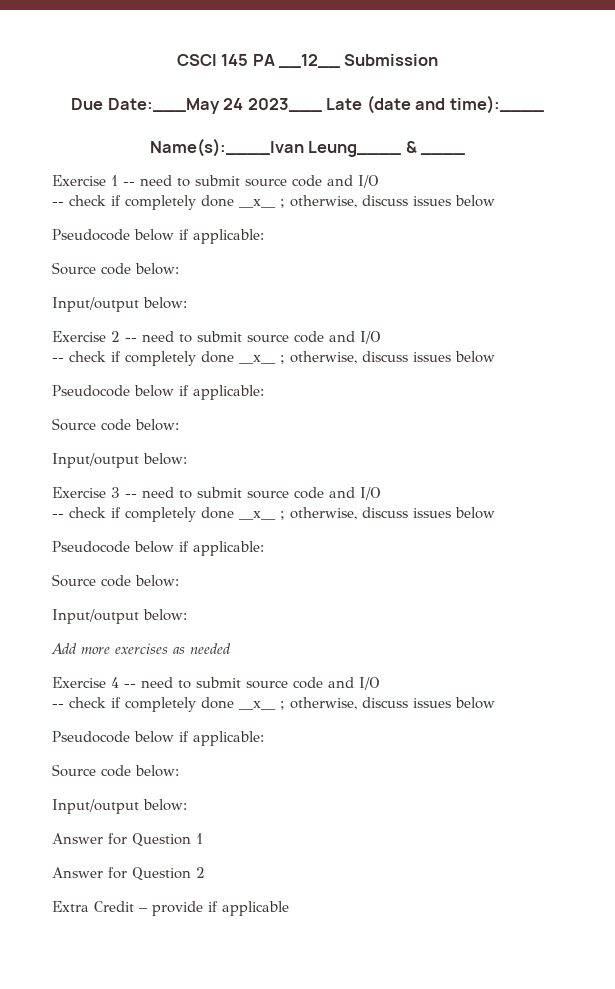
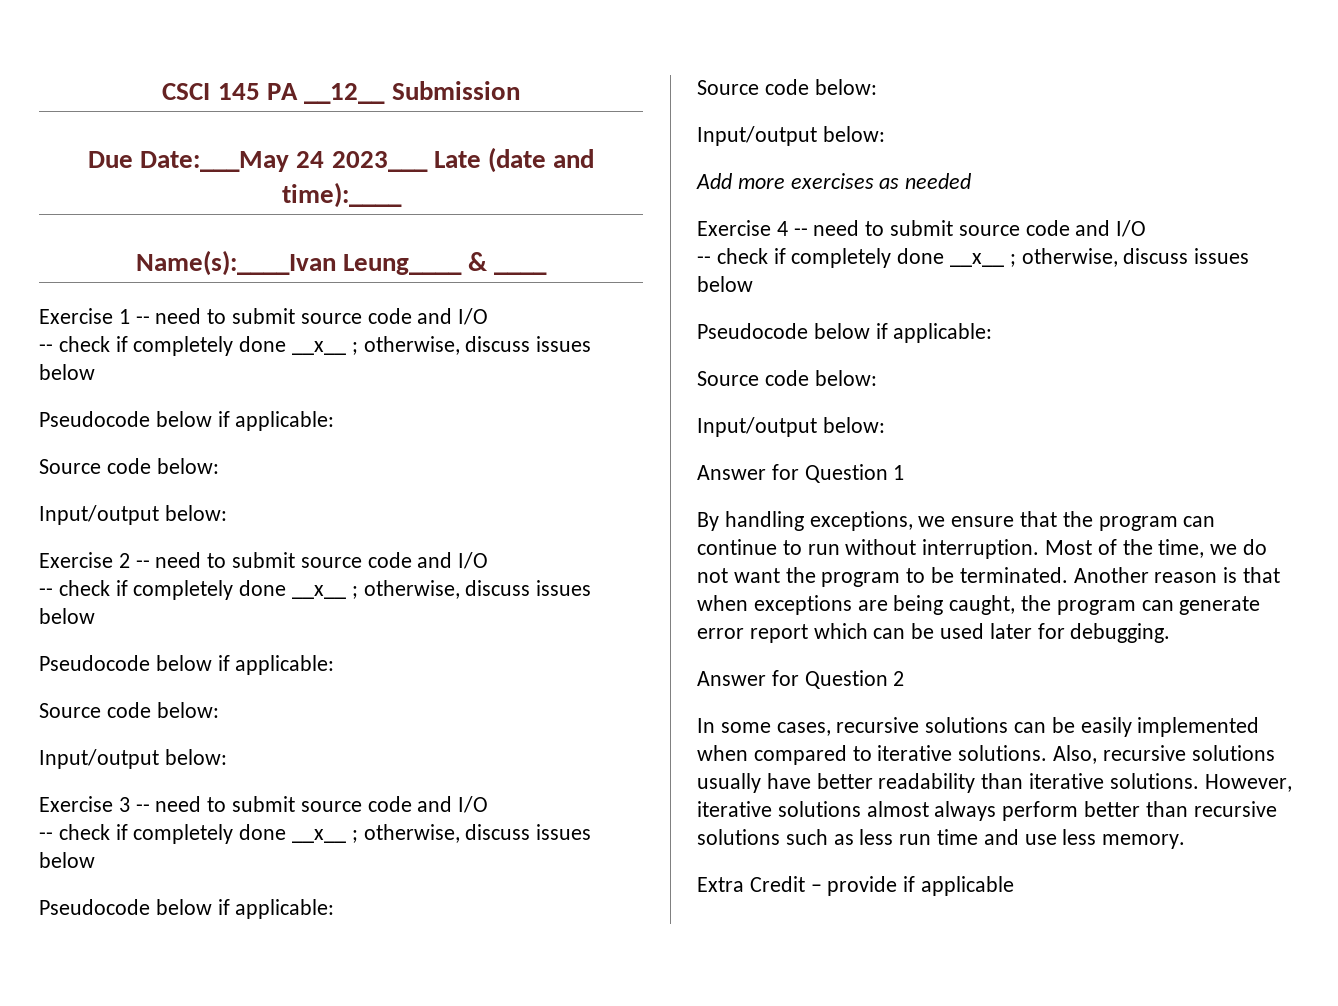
[52,867,205,881] Answer for Question 2 -> [697,511,1216,531] [697,539,1268,559] [697,567,1281,587] [697,595,1261,615] [697,623,1171,643] [697,670,905,689] [697,717,1260,737] [697,745,1275,765] [697,773,1292,793] [697,801,1277,821] [697,829,1186,849] By handling exceptions, we ensure that the program can continue to run without interruption. Most of the time, we do not want the program to be terminated. Another reason is that when exceptions are being caught, the program can generate error report which can be used later for debugging. // Answer for Question 2 // In some cases, recursive solutions can be easily implemented when compared to iterative solutions. Also, recursive solutions usually have better readability than iterative solutions. However, iterative solutions almost always perform better than recursive solutions such as less run time and use less memory.

